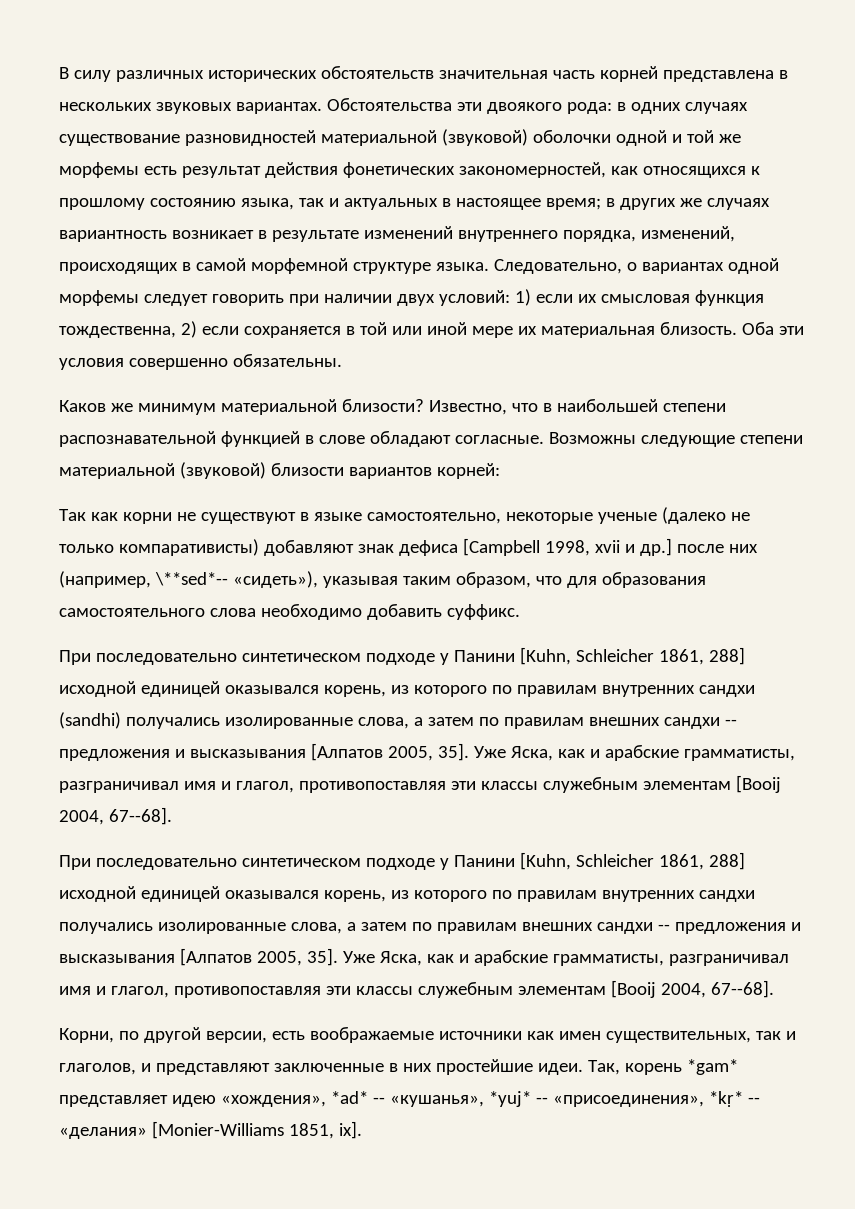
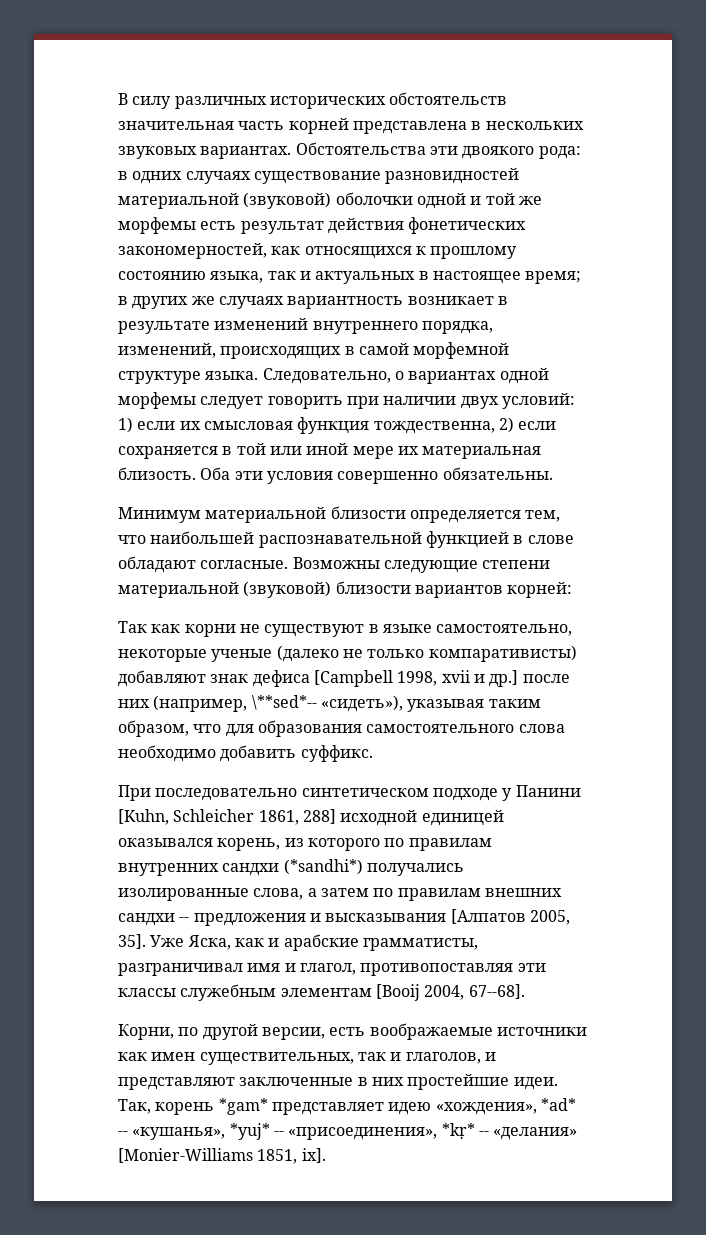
[59,399,726,415] Каков же минимум материальной близости? Известно, что в наибольшей степени -> [118,506,561,523] [118,531,255,544] Минимум материальной близости определяется тем, что наибольшей
[59,712,737,729] [59,743,795,761] [59,775,781,793] [59,807,172,825] [59,852,745,870] [59,886,755,902] (sandhi) получались изолированные слова, а затем по правилам внешних сандхи -- предложения и высказывания [Алпатов 2005, 35]. Уже Яска, как и арабские грамматисты, разграничивал имя и глагол, противопоставляя эти классы служебным элементам [Booij 2004, 67--68]. // При последовательно синтетическом подходе у Панини [Kuhn, Schleicher 1861, 288] исходной единицей оказывался корень, из которого по правилам внутренних сандхи -> [283,859,363,875] (*sandhi*)

